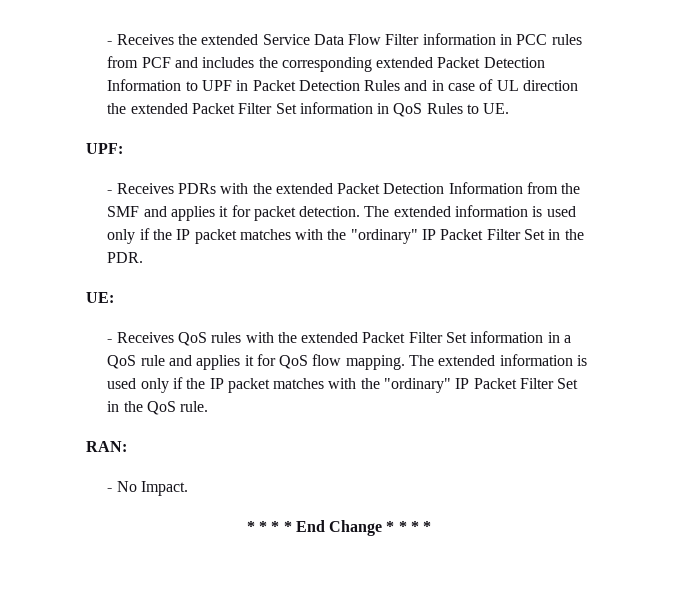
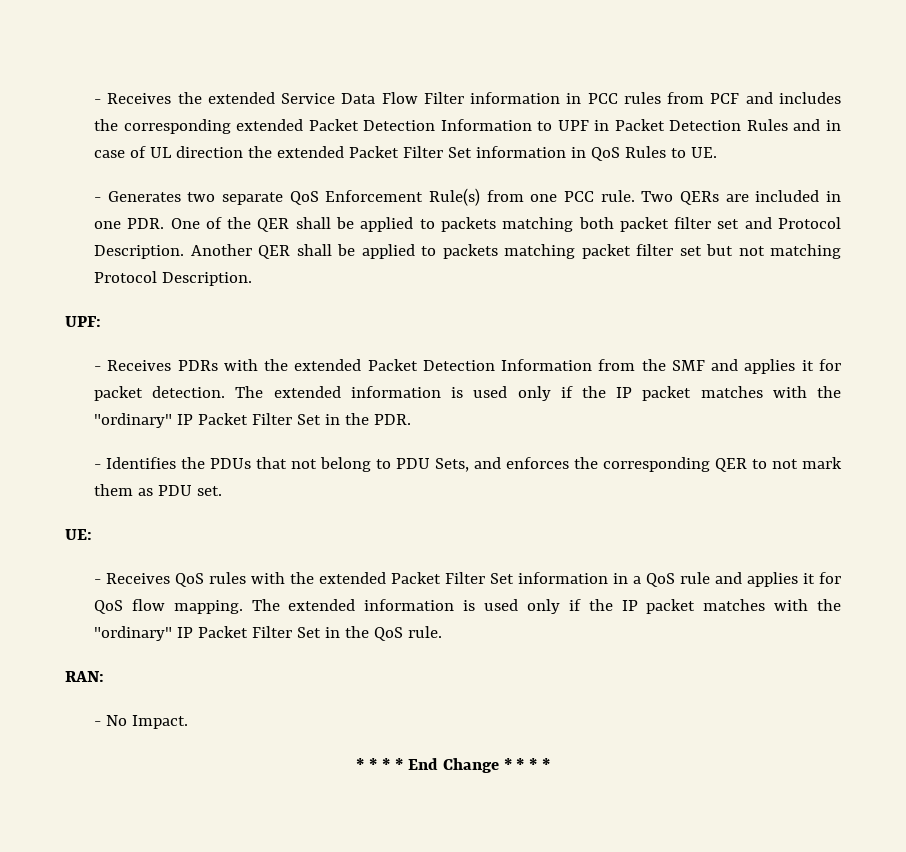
(510, 108) none -> [94,188,841,206] [94,217,841,232] [94,244,842,259] [94,271,253,286] // - Generates two separate QoS Enforcement Rule(s) from one PCC rule. Two QERs are included in one PDR. One of the QER shall be applied to packets matching both packet filter set and Protocol Description. Another QER shall be applied to packets matching packet filter set but not matching Protocol Description.
(144, 257) none -> [94,457,843,472] [94,484,223,496] // - Identifies the PDUs that not belong to PDU Sets, and enforces the corresponding QER to not mark them as PDU set.

